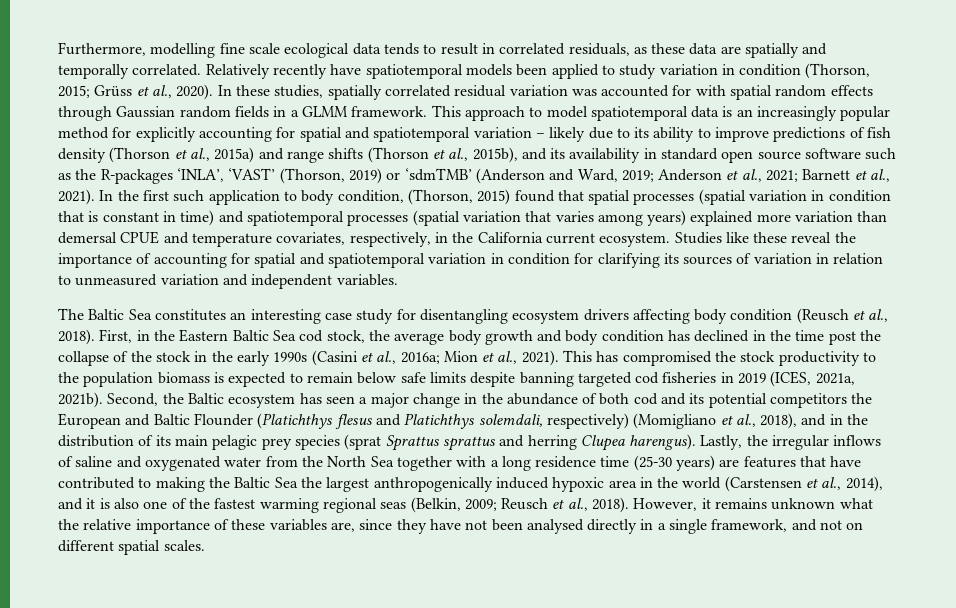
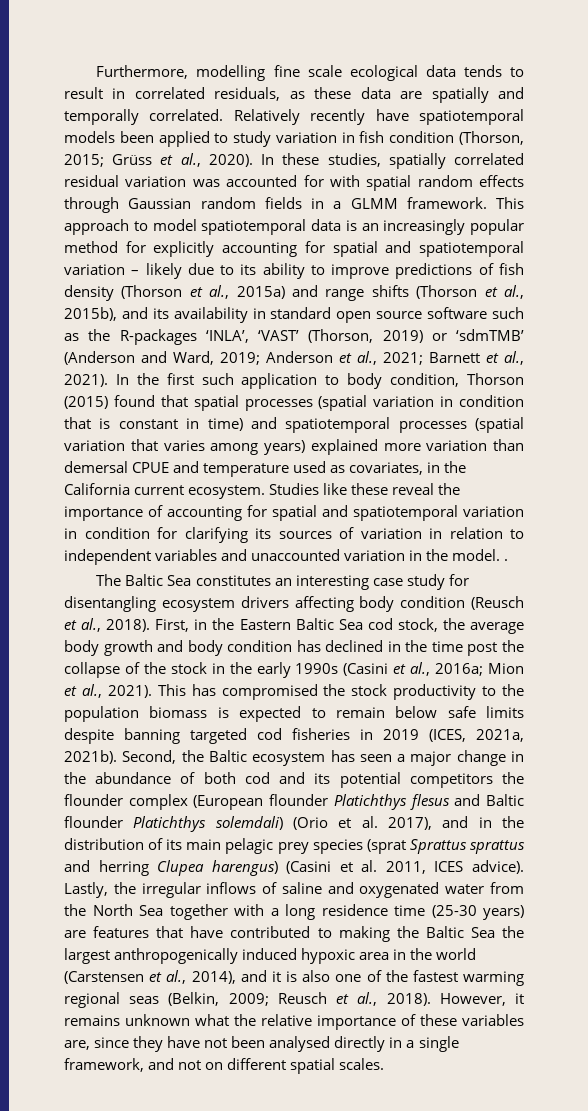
(735, 69) none -> [359,131,385,143] fish
[407,189,511,205] (Thorson, 2015) -> [467,373,524,385] [64,396,108,409] Thorson (2015)
[276,232,431,247] covariates, respectively, -> [293,461,424,475] used as covariates,
[75,274,398,289] unmeasured variation and independent variables. -> [64,549,509,565] independent variables and unaccounted variation in the model. .
[58,413,798,429] European and Baltic Flounder (Platichthys flesus and Platichthys solemdali, respectively) (Momigliano et al., 2018), -> [64,794,524,810] [64,816,432,832] flounder complex (European flounder Platichthys flesus and Baltic flounder Platichthys solemdali) (Orio et al. 2017),
[629,434,697,450] harengus). -> [211,860,524,876] harengus) (Casini et al. 2011, ICES advice).

